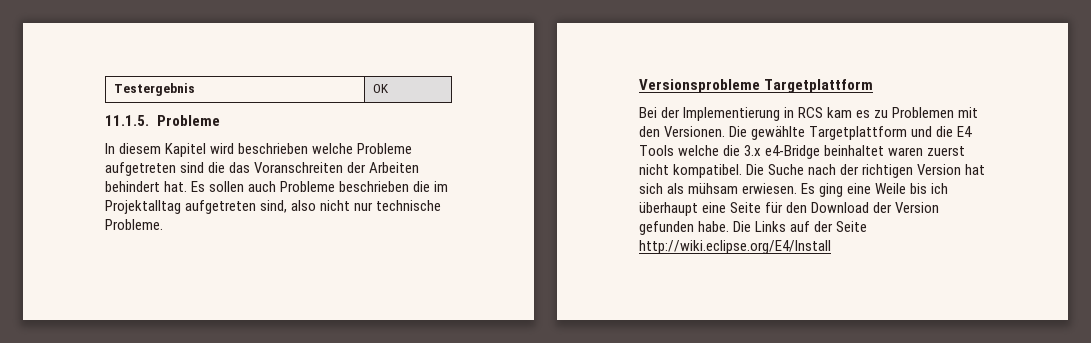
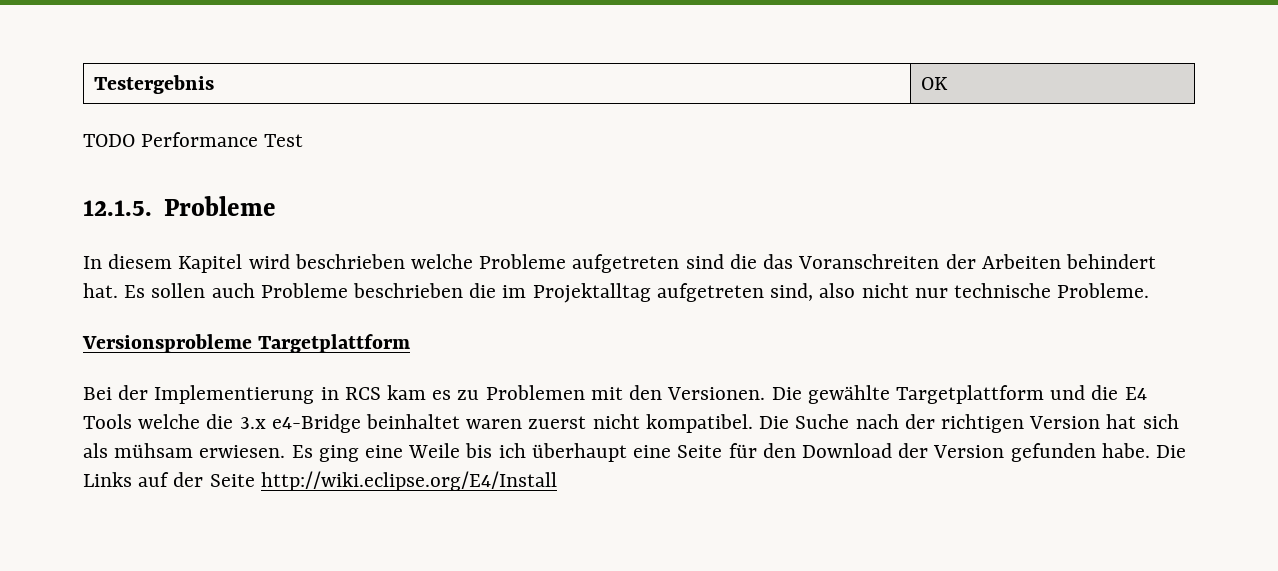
[105,115,149,126] 11.1.5. -> [83,132,304,147] [83,200,152,216] TODO Performance Test // 12.1.5.

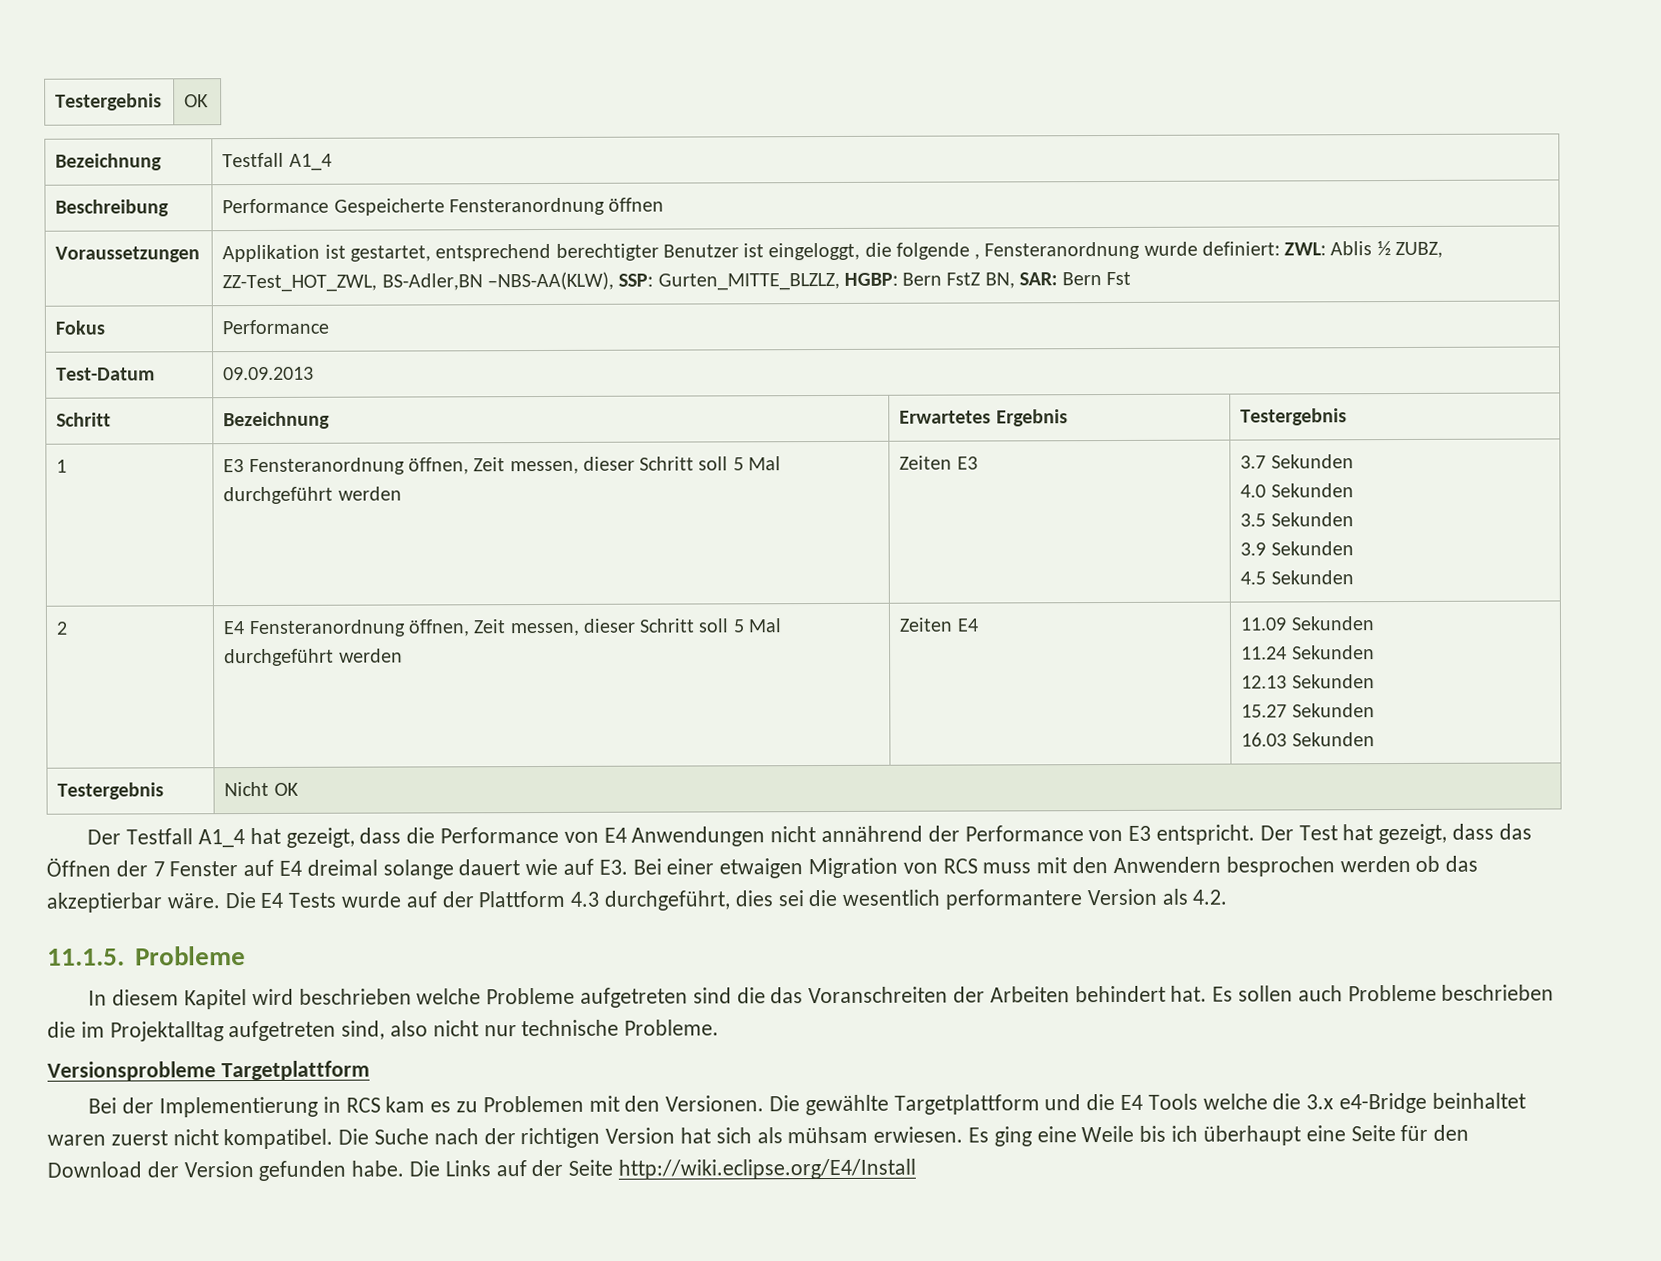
[83,132,304,147] [83,200,152,216] // TODO Performance Test // 12.1.5. -> [55,153,163,171] [222,152,332,171] [55,199,170,217] [222,197,665,216] [55,246,201,263] [222,241,1443,263] [222,271,1132,293] [55,320,106,335] [222,319,330,335] [56,367,156,381] [223,366,315,381] [56,412,112,427] [223,411,331,430] [899,409,1068,427] [1240,408,1348,426] [56,459,68,473] [223,456,781,476] [223,486,402,505] [899,455,978,470] [1240,454,1354,469] [1240,483,1354,498] [1240,512,1354,527] [1240,541,1354,556] [1240,570,1354,585] [56,621,69,635] [223,618,782,638] [224,648,403,667] [899,617,979,632] [1240,616,1375,631] [1241,645,1375,660] [1241,674,1375,689] [1241,703,1375,718] [1241,732,1375,747] [57,782,165,800] [224,781,299,797] [87,823,1532,848] [46,855,1479,880] [46,888,1228,913] [47,948,125,966] // Bezeichnung | Testfall A1_4 // Beschreibung | Performance Gespeicherte Fensteranordnung öffnen // Voraussetzungen | Applikation ist gestartet, entsprechend berechtigter Benutzer ist eingeloggt, die folgende , Fensteranordnung wurde definiert: ZWL: Ablis ½ ZUBZ, ZZ-Test_HOT_ZWL, BS-Adler,BN –NBS-AA(KLW), SSP: Gurten_MITTE_BLZLZ, HGBP: Bern FstZ BN, SAR: Bern Fst // Fokus | Performance // Test-Datum | 09.09.2013 // Schritt | Bezeichnung | Erwartetes Ergebnis | Testergebnis // 1 | E3 Fensteranordnung öffnen, Zeit messen, dieser Schritt soll 5 Mal durchgeführt werden | Zeiten E3 | 3.7 Sekunden // 4.0 Sekunden // 3.5 Sekunden // 3.9 Sekunden // 4.5 Sekunden // 2 | E4 Fensteranordnung öffnen, Zeit messen, dieser Schritt soll 5 Mal durchgeführt werden | Zeiten E4 | 11.09 Sekunden // 11.24 Sekunden // 12.13 Sekunden // 15.27 Sekunden // 16.03 Sekunden // Testergebnis | Nicht OK // Der Testfall A1_4 hat gezeigt, dass die Performance von E4 Anwendungen nicht annährend der Performance von E3 entspricht. Der Test hat gezeigt, dass das Öffnen der 7 Fenster auf E4 dreimal solange dauert wie auf E3. Bei einer etwaigen Migration von RCS muss mit den Anwendern besprochen werden ob das akzeptierbar wäre. Die E4 Tests wurde auf der Plattform 4.3 durchgeführt, dies sei die wesentlich performantere Version als 4.2. // 11.1.5.

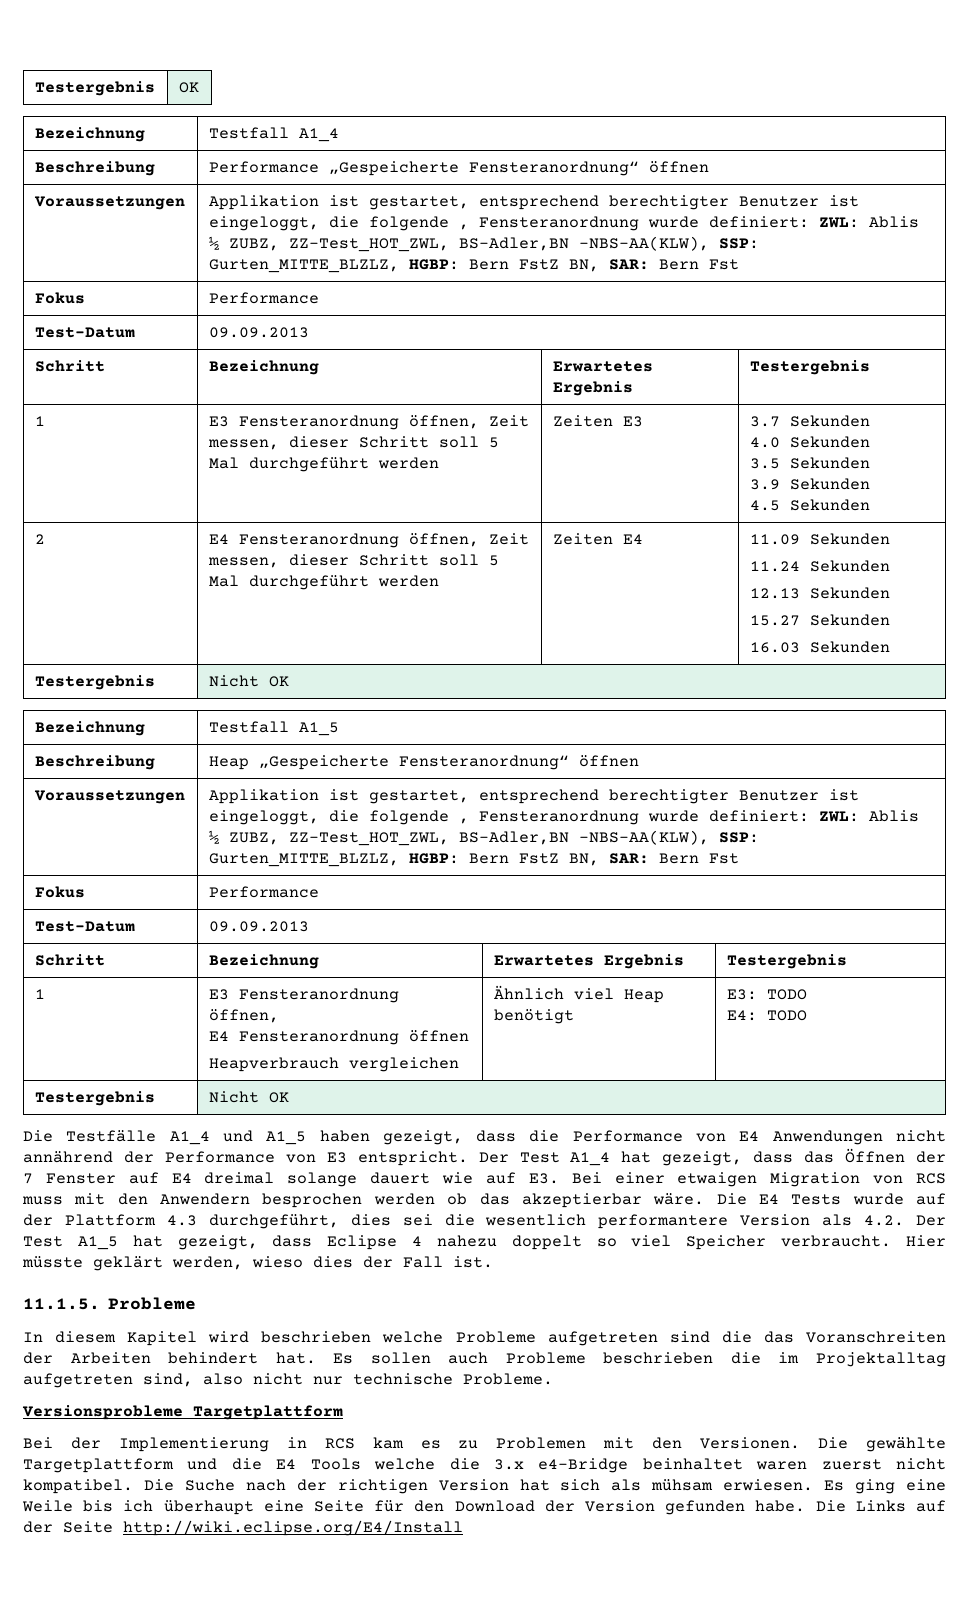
[333,197,605,216] Gespeicherte Fensteranordnung -> [328,161,639,176] „Gespeicherte Fensteranordnung“
[87,827,281,848] // Der Testfall A1_4 hat -> [34,721,145,736] [208,721,339,736] [34,755,155,770] [208,755,639,770] [33,790,185,804] [208,789,859,804] [208,810,919,825] [207,830,759,846] [208,853,739,867] [34,886,85,898] [208,886,319,898] [34,921,135,932] [208,921,309,932] [34,954,105,966] [208,954,319,969] [493,954,684,969] [726,954,847,969] [34,989,45,999] [208,988,399,1003] [208,1009,279,1023] [208,1030,469,1045] [208,1057,459,1072] [493,985,664,1003] [493,1009,574,1024] [726,989,807,1000] [726,1010,807,1021] [34,1091,155,1106] [208,1091,289,1103] [23,1130,370,1145] // Bezeichnung | Testfall A1_5 // Beschreibung | Heap „Gespeicherte Fensteranordnung“ öffnen // Voraussetzungen | Applikation ist gestartet, entsprechend berechtigter Benutzer ist eingeloggt, die folgende , Fensteranordnung wurde definiert: ZWL: Ablis ½ ZUBZ, ZZ-Test_HOT_ZWL, BS-Adler,BN –NBS-AA(KLW), SSP: Gurten_MITTE_BLZLZ, HGBP: Bern FstZ BN, SAR: Bern Fst // Fokus | Performance // Test-Datum | 09.09.2013 // Schritt | Bezeichnung | Erwartetes Ergebnis | Testergebnis // 1 | E3 Fensteranordnung öffnen, // E4 Fensteranordnung öffnen // Heapverbrauch vergleichen | Ähnlich viel Heap benötigt | E3: TODO // E4: TODO // Testergebnis | Nicht OK // Die Testfälle A1_4 und A1_5 haben
(1338, 833) none -> [570,1152,611,1166] A1_4
(1228, 897) none -> [915,1215,946,1226] [23,1235,946,1250] [22,1256,493,1271] Der Test A1_5 hat gezeigt, dass Eclipse 4 nahezu doppelt so viel Speicher verbraucht. Hier müsste geklärt werden, wieso dies der Fall ist.

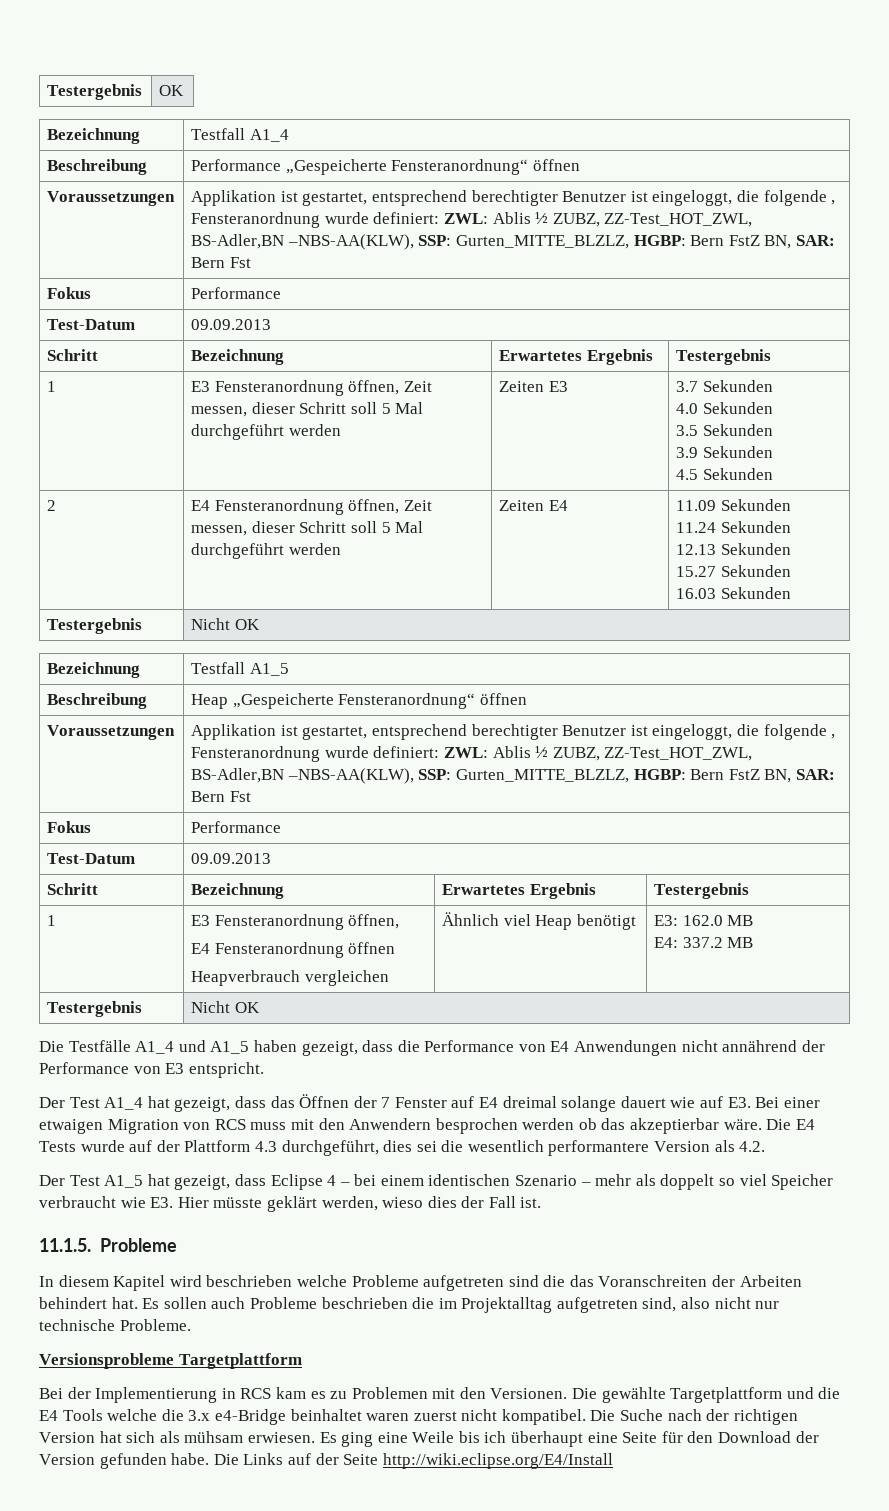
[766,989,807,1000] TODO -> [682,915,754,926] 162.0 MB
[766,1010,807,1021] TODO -> [682,937,754,948] 337.2 MB
(468, 1158) none -> (264, 1070) //
(905, 1220) none -> (766, 1146) //
[436,1235,497,1247] nahezu -> [339,1174,656,1186] – bei einem identischen Szenario – mehr als
[781,1235,892,1247] verbraucht. -> [39,1196,174,1208] verbraucht wie E3.

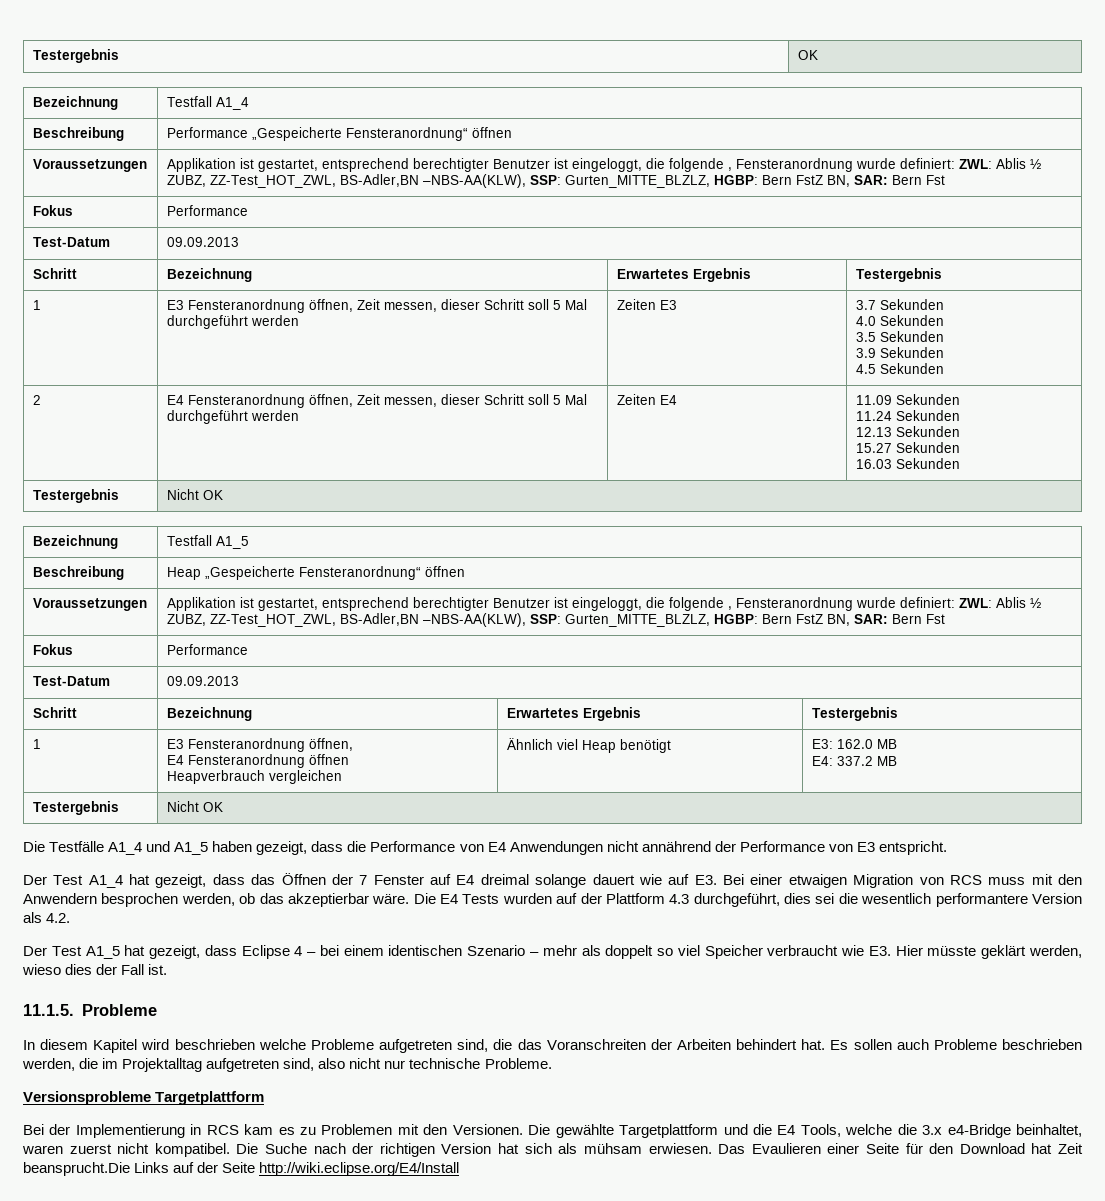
[522,1118,575,1130] werden -> [181,893,235,906] werden,
[80,1140,125,1152] wurde -> [502,893,552,904] wurden
[508,1275,539,1287] sind -> [457,1039,489,1052] sind,
(408, 1303) none -> [22,1058,75,1071] werden,
[62,1409,103,1421] Tools -> [800,1124,841,1137] Tools,
[290,1409,362,1421] beinhaltet -> [1015,1124,1082,1137] beinhaltet,
[319,1431,819,1447] [39,1453,239,1469] Es ging eine Weile bis ich überhaupt eine Seite für den Download der Version gefunden habe. Die -> [718,1143,1083,1154] [23,1162,130,1176] Das Evaulieren einer Seite für den Download hat Zeit beansprucht.Die

